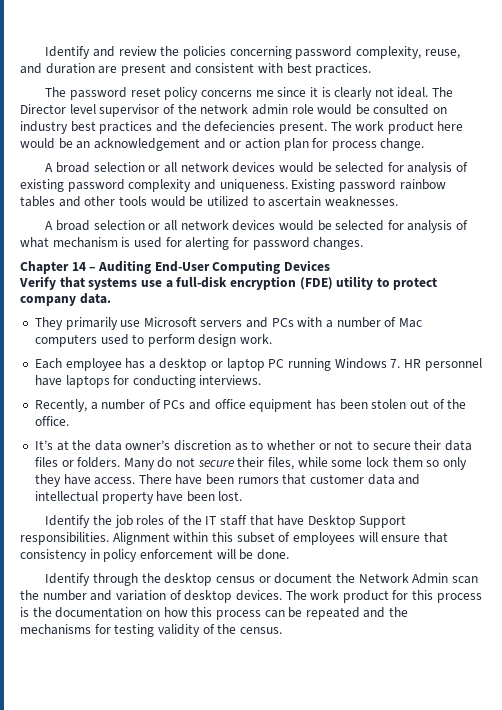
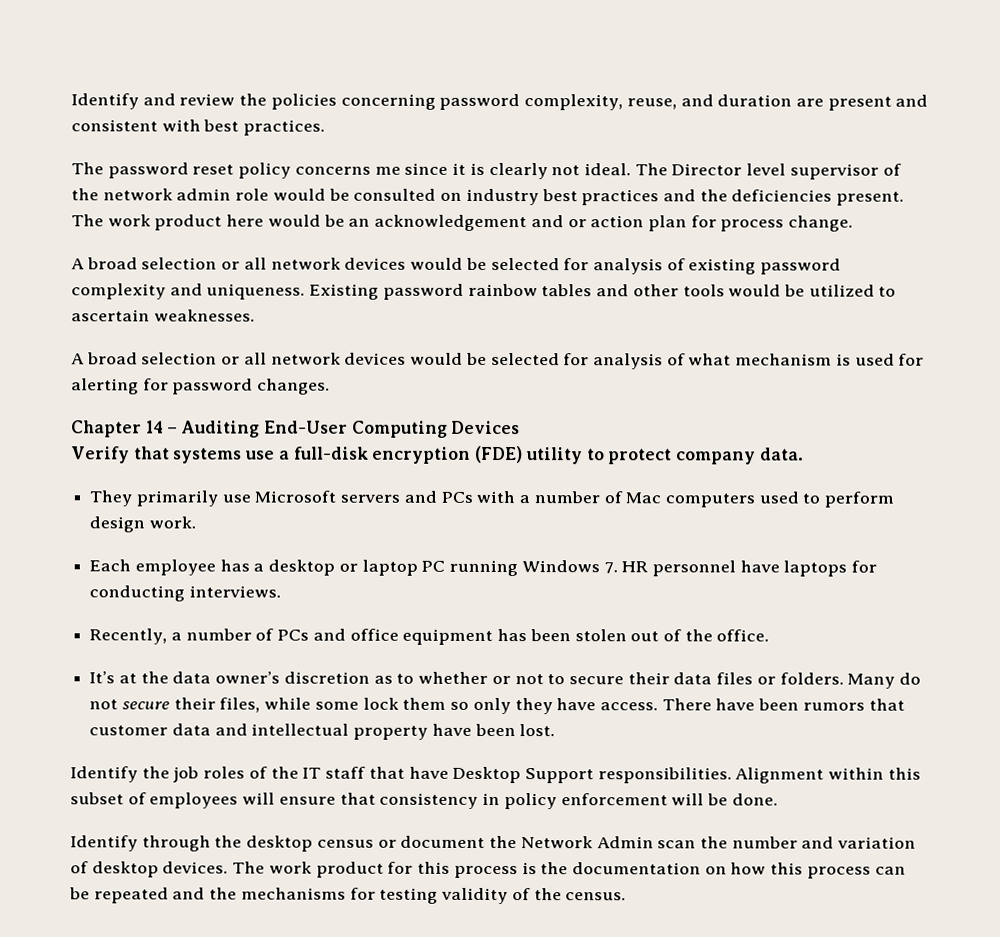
[204,121,276,132] defeciencies -> [731,189,833,202] deficiencies

